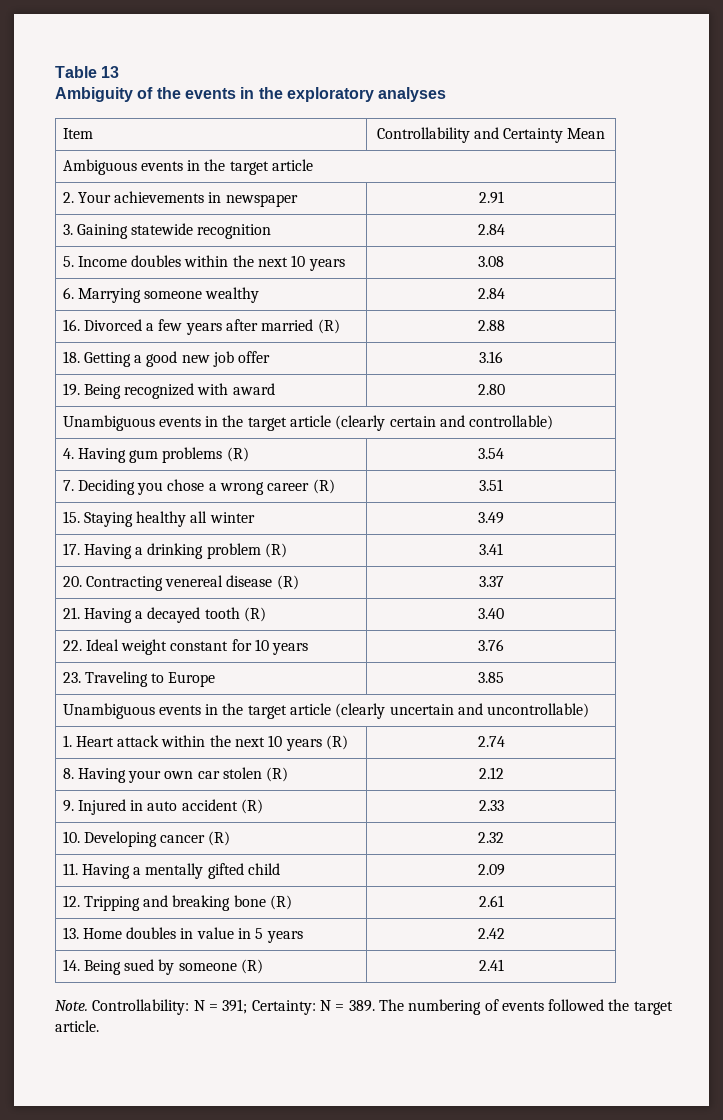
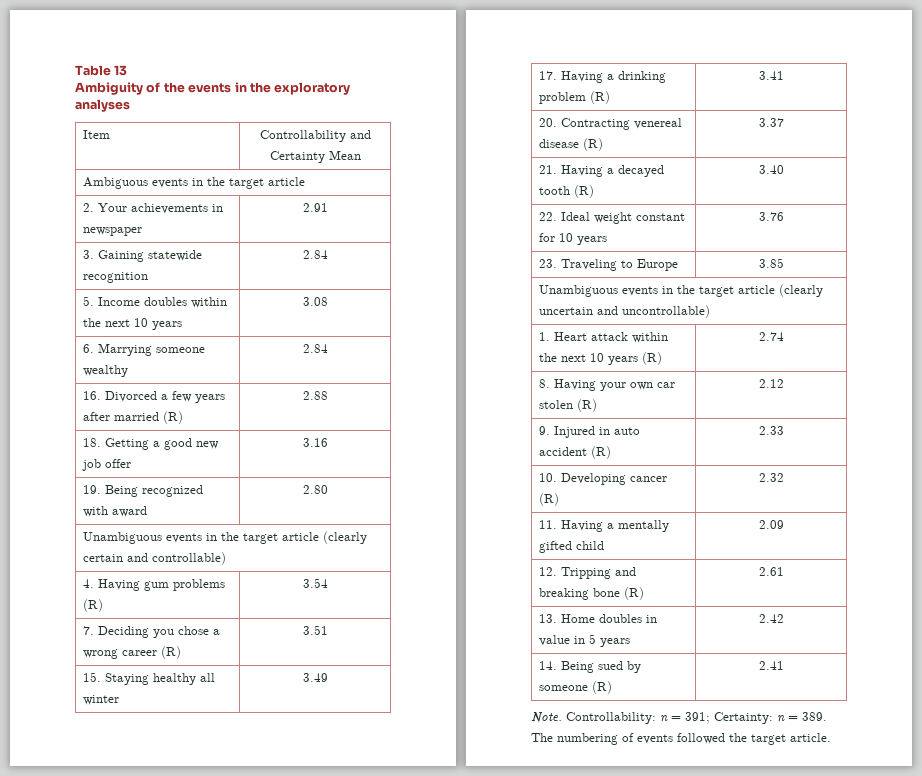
[193,1000,205,1011] N -> [660,715,668,722] n
[319,1000,331,1011] N -> [777,715,785,722] n

